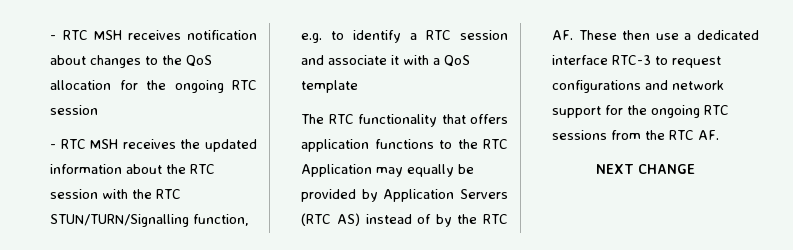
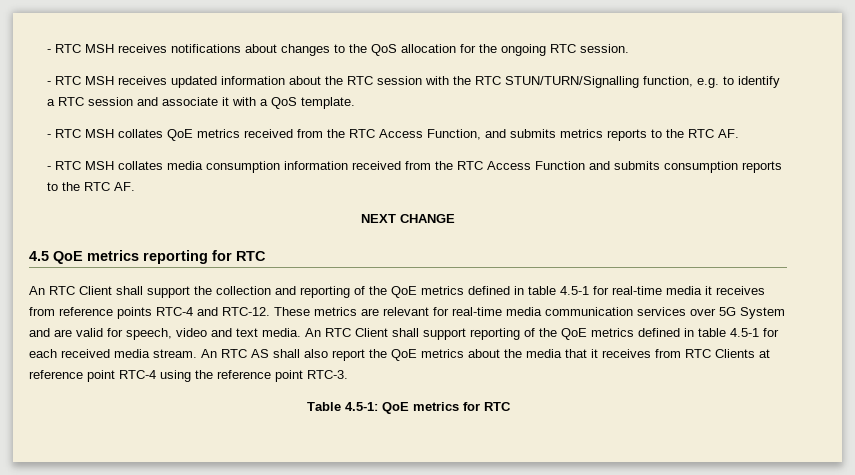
[50,30,257,40] - RTC MSH receives notification -> [47,44,242,53] - RTC MSH receives notifications
[50,105,99,115] [50,139,201,149] session // - RTC MSH receives the -> [580,44,630,53] [47,76,168,85] session. // - RTC MSH receives
[301,80,359,93] [301,114,508,127] [301,139,508,152] [301,164,475,177] [301,189,508,202] [301,213,508,227] [552,30,759,40] [552,55,722,68] [552,80,725,93] [552,105,730,118] [552,130,642,140] template // The RTC functionality that offers application functions to the RTC Application may equally be provided by Application Servers (RTC AS) instead of by the RTC AF. These then use a dedicated interface RTC-3 to request configurations and network support for the ongoing RTC sessions from -> [301,97,356,109] [47,129,740,141] [47,161,783,173] [47,182,59,191] template. // - RTC MSH collates QoE metrics received from the RTC Access Function, and submits metrics reports to the RTC AF. // - RTC MSH collates media consumption information received from the RTC Access Function and submits consumption reports to
(695, 169) none -> [29,250,266,264] [29,286,765,298] [29,307,785,319] [29,328,779,340] [29,349,770,361] [29,370,348,382] [306,402,511,414] // 4.5 QoE metrics reporting for RTC // An RTC Client shall support the collection and reporting of the QoE metrics defined in table 4.5-1 for real-time media it receives from reference points RTC-4 and RTC-12. These metrics are relevant for real-time media communication services over 5G System and are valid for speech, video and text media. An RTC Client shall support reporting of the QoE metrics defined in table 4.5-1 for each received media stream. An RTC AS shall also report the QoE metrics about the media that it receives from RTC Clients at reference point RTC-4 using the reference point RTC-3. // Table 4.5-1: QoE metrics for RTC

